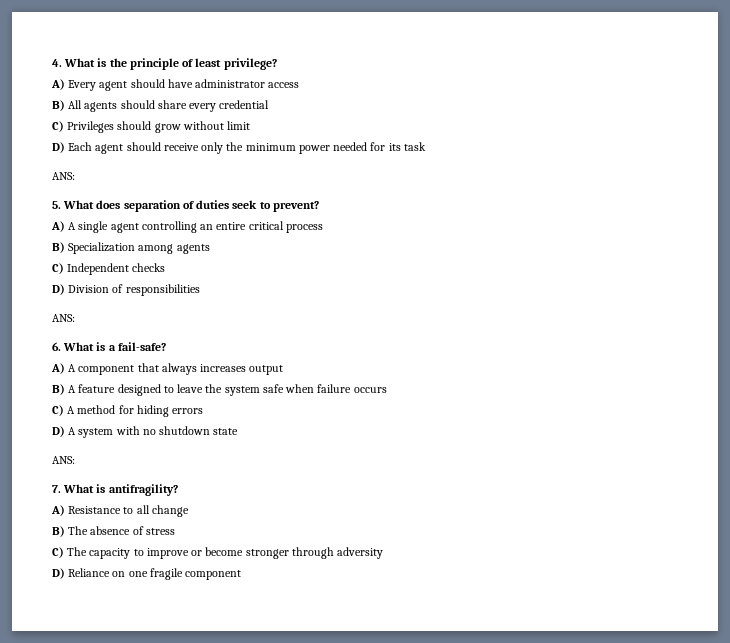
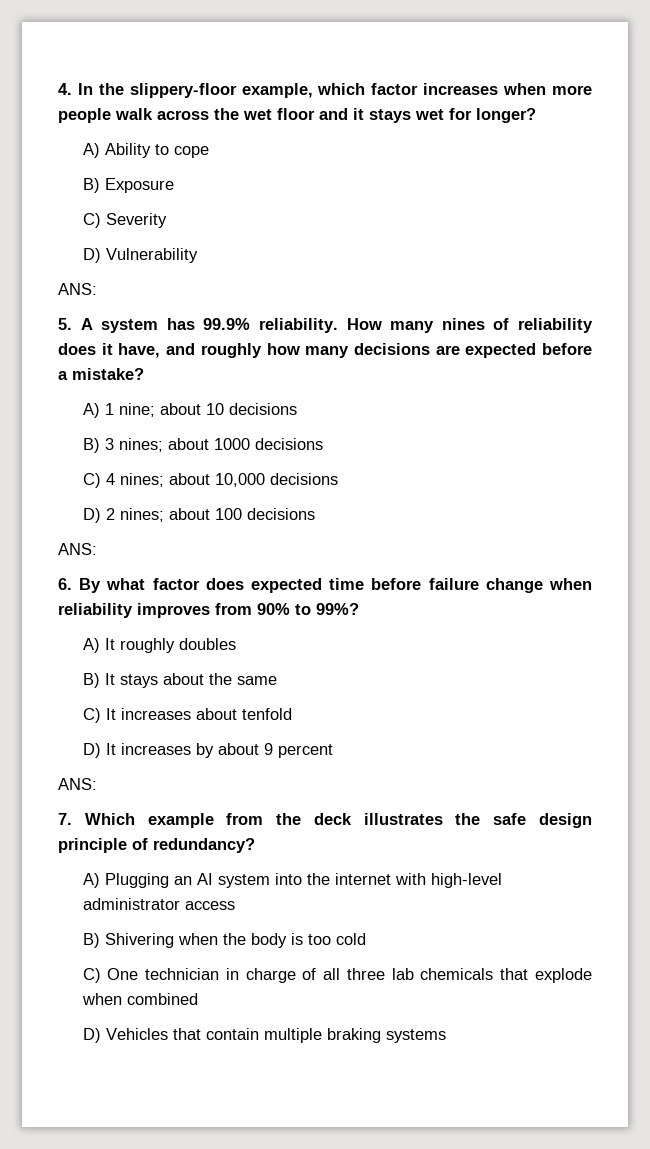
[64,58,277,70] [51,79,300,91] [52,100,270,112] [52,121,251,133] [52,142,426,154] [52,172,75,180] [52,200,319,212] [51,221,323,233] [52,242,210,254] [52,263,166,275] [52,284,200,296] [52,314,75,322] [52,342,166,351] [51,363,284,375] [52,384,387,396] [52,405,204,417] [52,426,239,438] [52,456,75,464] [52,484,178,496] [51,505,189,517] [52,526,175,537] [52,547,384,559] [52,568,242,580] What is the principle of least privilege? // A) Every agent should have administrator access // B) All agents should share every credential // C) Privileges should grow without limit // D) Each agent should receive only the minimum power needed for its task // ANS: // 5. What does separation of duties seek to prevent? // A) A single agent controlling an entire critical process // B) Specialization among agents // C) Independent checks // D) Division of responsibilities // ANS: // 6. What is a fail-safe? // A) A component that always increases output // B) A feature designed to leave the system safe when failure occurs // C) A method for hiding errors // D) A system with no shutdown state // ANS: // 7. What is antifragility? // A) Resistance to all change // B) The absence of stress // C) The capacity to improve or become stronger through adversity // D) Reliance on one fragile component -> [77,83,593,98] [58,108,536,123] [82,143,209,158] [82,178,174,193] [82,213,167,228] [82,248,198,263] [58,283,97,295] [58,318,594,333] [58,343,592,358] [58,368,144,380] [82,403,297,418] [82,438,323,453] [82,473,338,488] [82,508,315,523] [58,543,97,555] [58,578,592,593] [58,603,359,618] [82,638,236,653] [82,673,277,688] [82,708,292,723] [82,743,333,758] [58,778,97,790] [58,813,592,828] [58,838,255,853] [82,873,502,888] [82,898,235,910] [82,933,366,948] [82,968,592,983] [81,993,198,1005] [82,1028,446,1043] In the slippery-floor example, which factor increases when more people walk across the wet floor and it stays wet for longer? // A) Ability to cope // B) Exposure // C) Severity // D) Vulnerability // ANS: // 5. A system has 99.9% reliability. How many nines of reliability does it have, and roughly how many decisions are expected before a mistake? // A) 1 nine; about 10 decisions // B) 3 nines; about 1000 decisions // C) 4 nines; about 10,000 decisions // D) 2 nines; about 100 decisions // ANS: // 6. By what factor does expected time before failure change when reliability improves from 90% to 99%? // A) It roughly doubles // B) It stays about the same // C) It increases about tenfold // D) It increases by about 9 percent // ANS: // 7. Which example from the deck illustrates the safe design principle of redundancy? // A) Plugging an AI system into the internet with high-level administrator access // B) Shivering when the body is too cold // C) One technician in charge of all three lab chemicals that explode when combined // D) Vehicles that contain multiple braking systems

